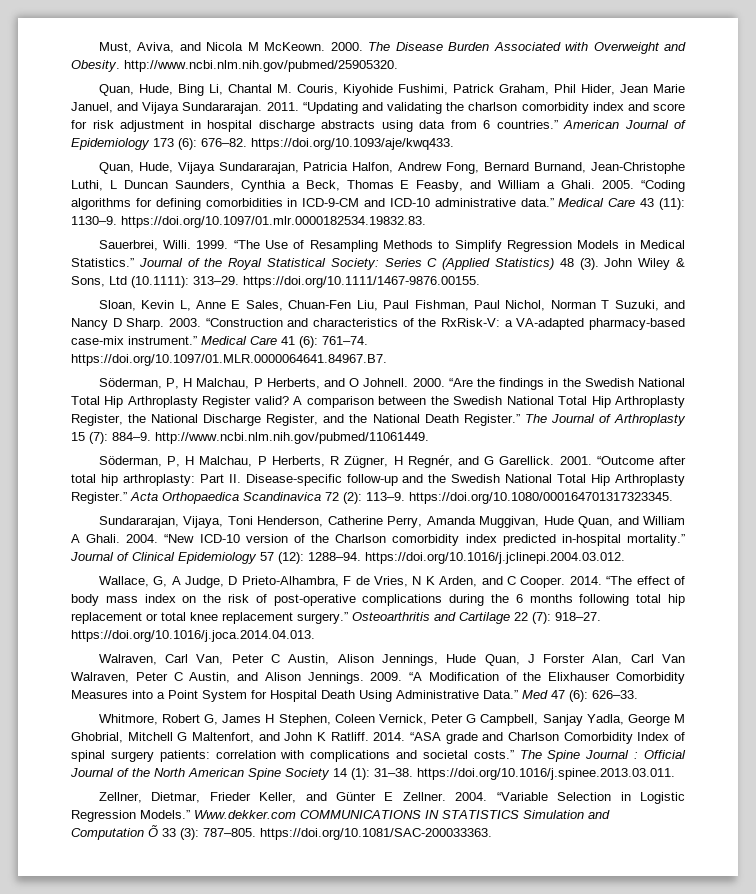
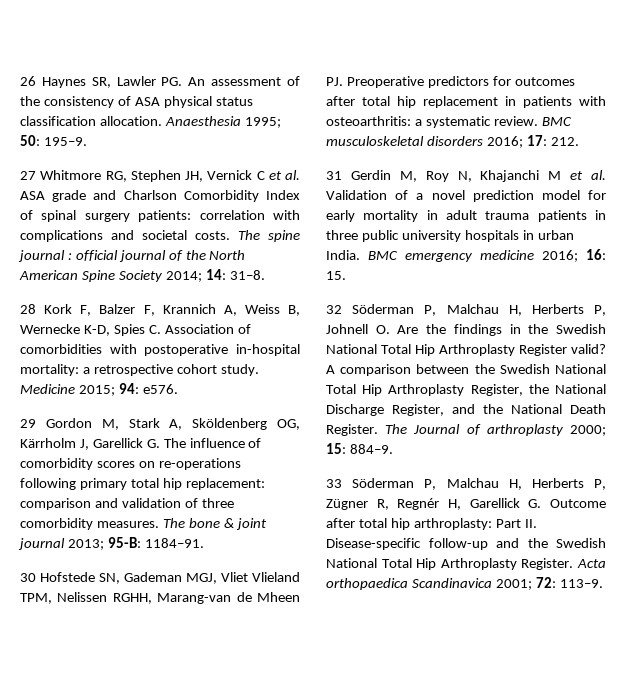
[98,42,686,54] [71,60,398,72] [98,84,685,96] [71,102,685,114] [71,120,686,132] [71,138,454,150] [98,162,685,174] [71,180,685,192] [71,198,685,210] [71,216,426,228] [98,240,685,252] [71,258,685,270] [71,276,480,288] [98,300,686,311] [71,318,686,330] [71,336,368,348] [71,354,387,366] [98,378,473,389] Must, Aviva, and Nicola M McKeown. 2000. The Disease Burden Associated with Overweight and Obesity. http://www.ncbi.nlm.nih.gov/pubmed/25905320. // Quan, Hude, Bing Li, Chantal M. Couris, Kiyohide Fushimi, Patrick Graham, Phil Hider, Jean Marie Januel, and Vijaya Sundararajan. 2011. “Updating and validating the charlson comorbidity index and score for risk adjustment in hospital discharge abstracts using data from 6 countries.” American Journal of Epidemiology 173 (6): 676–82. https://doi.org/10.1093/aje/kwq433. // Quan, Hude, Vijaya Sundararajan, Patricia Halfon, Andrew Fong, Bernard Burnand, Jean-Christophe Luthi, L Duncan Saunders, Cynthia a Beck, Thomas E Feasby, and William a Ghali. 2005. “Coding algorithms for defining comorbidities in ICD-9-CM and ICD-10 administrative data.” Medical Care 43 (11): 1130–9. https://doi.org/10.1097/01.mlr.0000182534.19832.83. // Sauerbrei, Willi. 1999. “The Use of Resampling Methods to Simplify Regression Models in Medical Statistics.” Journal of the Royal Statistical Society: Series C (Applied Statistics) 48 (3). John Wiley & Sons, Ltd (10.1111): 313–29. https://doi.org/10.1111/1467-9876.00155. // Sloan, Kevin L, Anne E Sales, Chuan-Fen Liu, Paul Fishman, Paul Nichol, Norman T Suzuki, and Nancy D Sharp. 2003. “Construction and characteristics of the RxRisk-V: a VA-adapted pharmacy-based case-mix instrument.” Medical Care 41 (6): 761–74. https://doi.org/10.1097/01.MLR.0000064641.84967.B7. // Söderman, P, H Malchau, P Herberts, and O Johnell. 2000. “Are -> [20,76,300,88] [20,96,253,108] [20,116,281,128] [20,135,87,146] [20,170,300,182] [20,190,300,202] [20,210,300,222] [20,230,300,242] [18,250,246,262] [19,269,265,282] [20,304,300,316] [20,324,251,336] [20,344,300,356] [20,364,259,376] [20,383,178,396] [20,418,300,430] [20,438,262,450] [20,458,241,470] [20,478,265,490] [20,498,234,510] [20,518,267,530] [18,537,204,550] [20,572,300,584] [20,592,300,604] [326,76,575,88] [326,96,606,108] [326,116,572,128] [326,135,579,148] [326,170,606,182] [326,190,606,202] [326,210,606,222] [326,230,574,242] [326,249,606,262] [326,271,346,280] [326,304,606,316] [326,324,419,334] 26 Haynes SR, Lawler PG. An assessment of the consistency of ASA physical status classification allocation. Anaesthesia 1995; 50: 195–9. // 27 Whitmore RG, Stephen JH, Vernick C et al. ASA grade and Charlson Comorbidity Index of spinal surgery patients: correlation with complications and societal costs. The spine journal : official journal of the North American Spine Society 2014; 14: 31–8. // 28 Kork F, Balzer F, Krannich A, Weiss B, Wernecke K-D, Spies C. Association of comorbidities with postoperative in-hospital mortality: a retrospective cohort study. Medicine 2015; 94: e576. // 29 Gordon M, Stark A, Sköldenberg OG, Kärrholm J, Garellick G. The influence of comorbidity scores on re-operations following primary total hip replacement: comparison and validation of three comorbidity measures. The bone & joint journal 2013; 95-B: 1184–91. // 30 Hofstede SN, Gademan MGJ, Vliet Vlieland TPM, Nelissen RGHH, Marang-van de Mheen PJ. Preoperative predictors for outcomes after total hip replacement in patients with osteoarthritis: a systematic review. BMC musculoskeletal disorders 2016; 17: 212. // 31 Gerdin M, Roy N, Khajanchi M et al. Validation of a novel prediction model for early mortality in adult trauma patients in three public university hospitals in urban India. BMC emergency medicine 2016; 16: 15. // 32 Söderman P, Malchau H, Herberts P, Johnell O. Are
[463,414,520,426] Register.” -> [326,424,378,436] Register.
[614,414,687,426] [71,432,429,444] [98,455,654,468] Arthroplasty 15 (7): 884–9. http://www.ncbi.nlm.nih.gov/pubmed/11061449. // Söderman, P, H Malchau, P Herberts, R Zügner, H Regnér, and G Garellick. 2001. “Outcome -> [486,424,606,436] [326,443,393,454] [326,478,606,490] [326,498,606,510] arthroplasty 2000; 15: 884–9. // 33 Söderman P, Malchau H, Herberts P, Zügner R, Regnér H, Garellick G. Outcome
[71,492,673,504] [98,516,685,528] [71,534,685,546] [70,552,625,564] [98,576,685,588] [71,594,685,606] [71,612,601,624] [71,630,315,642] [98,654,685,666] [71,672,685,684] [71,690,638,702] [98,714,685,726] [71,732,685,744] [71,750,686,762] [70,768,675,780] [98,792,685,804] [71,810,610,822] [71,825,492,840] Register.” Acta Orthopaedica Scandinavica 72 (2): 113–9. https://doi.org/10.1080/000164701317323345. // Sundararajan, Vijaya, Toni Henderson, Catherine Perry, Amanda Muggivan, Hude Quan, and William A Ghali. 2004. “New ICD-10 version of the Charlson comorbidity index predicted in-hospital mortality.” Journal of Clinical Epidemiology 57 (12): 1288–94. https://doi.org/10.1016/j.jclinepi.2004.03.012. // Wallace, G, A Judge, D Prieto-Alhambra, F de Vries, N K Arden, and C Cooper. 2014. “The effect of body mass index on the risk of post-operative complications during the 6 months following total hip replacement or total knee replacement surgery.” Osteoarthritis and Cartilage 22 (7): 918–27. https://doi.org/10.1016/j.joca.2014.04.013. // Walraven, Carl Van, Peter C Austin, Alison Jennings, Hude Quan, J Forster Alan, Carl Van Walraven, Peter C Austin, and Alison Jennings. 2009. “A Modification of the Elixhauser Comorbidity Measures into a Point System for Hospital Death Using Administrative Data.” Med 47 (6): 626–33. // Whitmore, Robert G, James H Stephen, Coleen Vernick, Peter G Campbell, Sanjay Yadla, George M Ghobrial, Mitchell G Maltenfort, and John K Ratliff. 2014. “ASA grade and Charlson Comorbidity Index of spinal surgery patients: correlation with complications and societal costs.” The Spine Journal : Official Journal of the North American Spine Society 14 (1): 31–38. https://doi.org/10.1016/j.spinee.2013.03.011. // Zellner, Dietmar, Frieder Keller, and Günter E Zellner. 2004. “Variable Selection in Logistic Regression Models.” Www.dekker.com COMMUNICATIONS IN STATISTICS Simulation and Computation Õ 33 (3): 787–805. https://doi.org/10.1081/SAC-200033363. -> [521,558,606,570] [326,577,603,590] Register. Acta orthopaedica Scandinavica 2001; 72: 113–9.

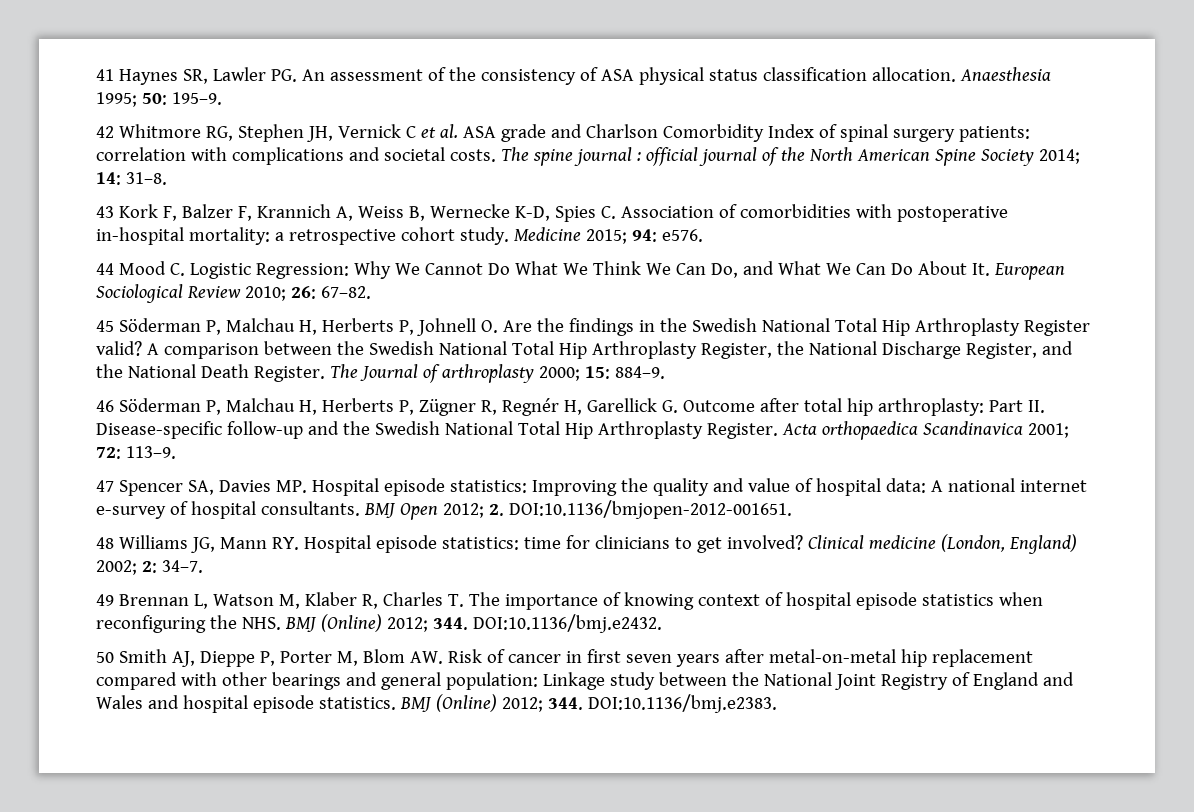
[20,76,36,86] 26 -> [96,69,114,81] 41
[20,171,36,180] 27 -> [96,126,114,138] 42
[20,304,36,314] 28 -> [96,206,114,218] 43
[20,418,300,430] [20,438,262,450] [20,458,241,470] [20,478,265,490] [20,498,234,510] [20,518,267,530] [18,537,204,550] [20,572,300,584] [20,592,300,604] [326,76,575,88] [326,96,606,108] [326,116,572,128] [326,135,579,148] [326,170,606,182] [326,190,606,202] [326,210,606,222] [326,230,574,242] [326,249,606,262] [326,271,346,280] [326,305,342,314] 29 Gordon M, Stark A, Sköldenberg OG, Kärrholm J, Garellick G. The influence of comorbidity scores on re-operations following primary total hip replacement: comparison and validation of three comorbidity measures. The bone & joint journal 2013; 95-B: 1184–91. // 30 Hofstede SN, Gademan MGJ, Vliet Vlieland TPM, Nelissen RGHH, Marang-van de Mheen PJ. Preoperative predictors for outcomes after total hip replacement in patients with osteoarthritis: a systematic review. BMC musculoskeletal disorders 2016; 17: 212. // 31 Gerdin M, Roy N, Khajanchi M et al. Validation of a novel prediction model for early mortality in adult trauma patients in three public university hospitals in urban India. BMC emergency medicine 2016; 16: 15. // 32 -> [96,261,1065,280] [96,284,371,303] [96,320,114,332] 44 Mood C. Logistic Regression: Why We Cannot Do What We Think We Can Do, and What We Can Do About It. European Sociological Review 2010; 26: 67–82. // 45
[326,479,342,488] 33 -> [96,400,114,412] 46
(603, 583) none -> [96,478,1087,496] [96,500,792,520] [96,534,1077,554] [96,560,203,575] [96,592,1043,610] [96,614,662,633] [96,649,1033,667] [96,672,1074,690] [96,694,777,713] // 47 Spencer SA, Davies MP. Hospital episode statistics: Improving the quality and value of hospital data: A national internet e-survey of hospital consultants. BMJ Open 2012; 2. DOI:10.1136/bmjopen-2012-001651. // 48 Williams JG, Mann RY. Hospital episode statistics: time for clinicians to get involved? Clinical medicine (London, England) 2002; 2: 34–7. // 49 Brennan L, Watson M, Klaber R, Charles T. The importance of knowing context of hospital episode statistics when reconfiguring the NHS. BMJ (Online) 2012; 344. DOI:10.1136/bmj.e2432. // 50 Smith AJ, Dieppe P, Porter M, Blom AW. Risk of cancer in first seven years after metal-on-metal hip replacement compared with other bearings and general population: Linkage study between the National Joint Registry of England and Wales and hospital episode statistics. BMJ (Online) 2012; 344. DOI:10.1136/bmj.e2383.

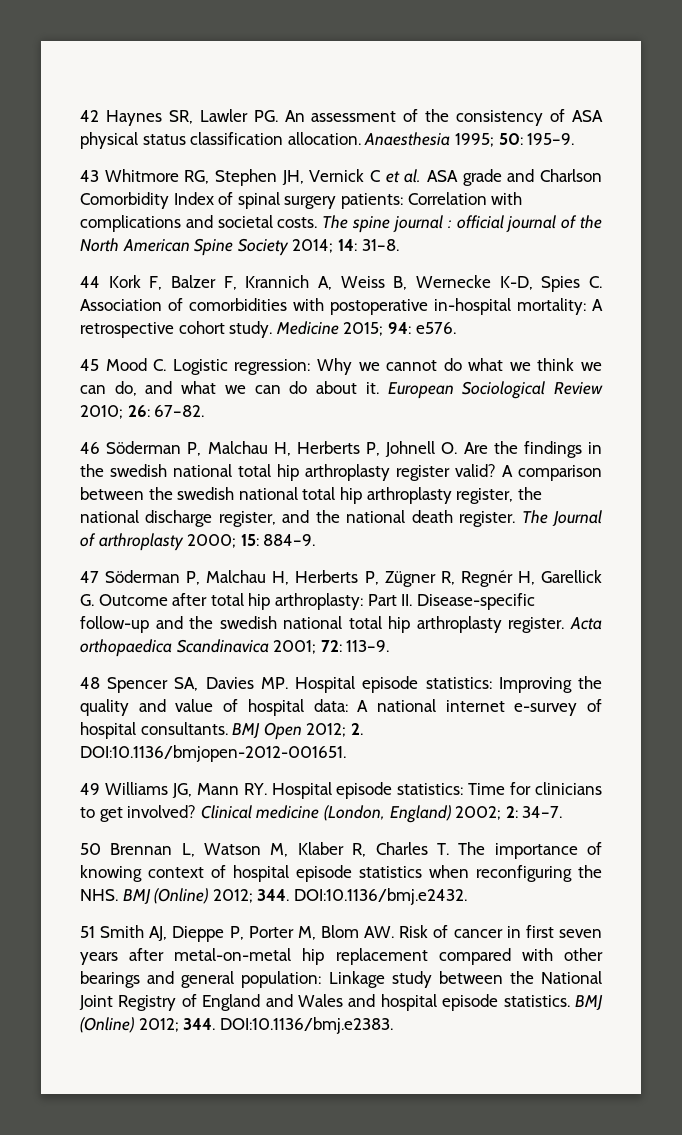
[96,69,114,81] 41 -> [80,110,99,122] 42
[96,126,114,138] 42 -> [80,170,99,182] 43
[96,147,186,161] correlation -> [407,192,487,205] Correlation
[96,206,114,218] 43 -> [80,276,100,288] 44
[274,232,284,241] a -> [592,299,603,311] A
[96,263,114,275] 44 -> [80,359,99,371] 45
[255,261,990,279] Regression: Why We Cannot Do What We Think We Can Do, and What We Can Do About It. -> [234,358,602,375] [80,381,379,396] regression: Why we cannot do what we think we can do, and what we can do about it.
[96,320,114,332] 45 -> [80,442,100,454] 46
[691,318,1090,336] Swedish National Total Hip Arthroplasty Register -> [110,464,450,481] swedish national total hip arthroplasty register
[368,341,1073,359] [96,364,325,382] Swedish National Total Hip Arthroplasty Register, the National Discharge Register, and the National Death Register. -> [177,487,542,504] [80,510,516,527] swedish national total hip arthroplasty register, the national discharge register, and the national death register.
[96,400,114,412] 46 -> [80,571,99,583] 47
[374,421,778,439] Swedish National Total Hip Arthroplasty Register. -> [219,616,565,633] swedish national total hip arthroplasty register.
[96,480,114,492] 47 -> [80,677,100,689] 48
[96,537,114,549] 48 -> [80,783,100,795] 49
[523,537,561,549] time -> [468,783,506,795] Time
[96,594,114,606] 49 -> [80,843,101,855] 50
[96,652,114,663] 50 -> [80,926,95,938] 51

